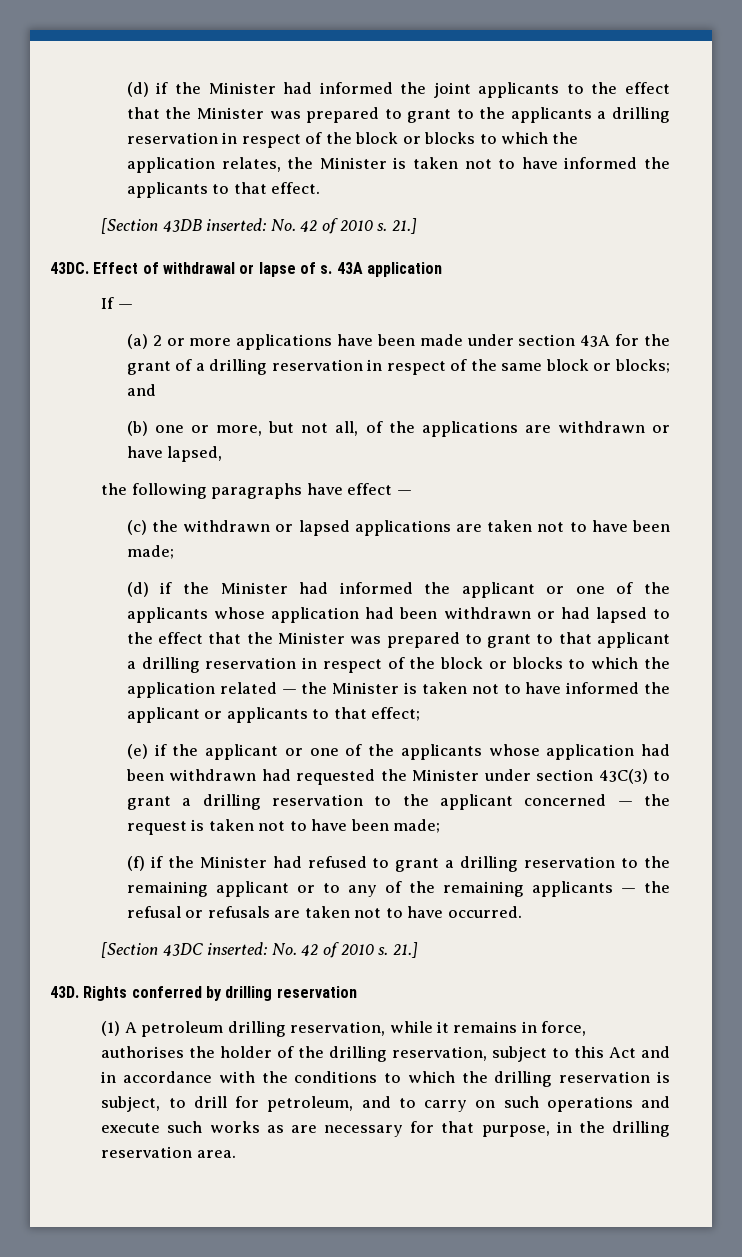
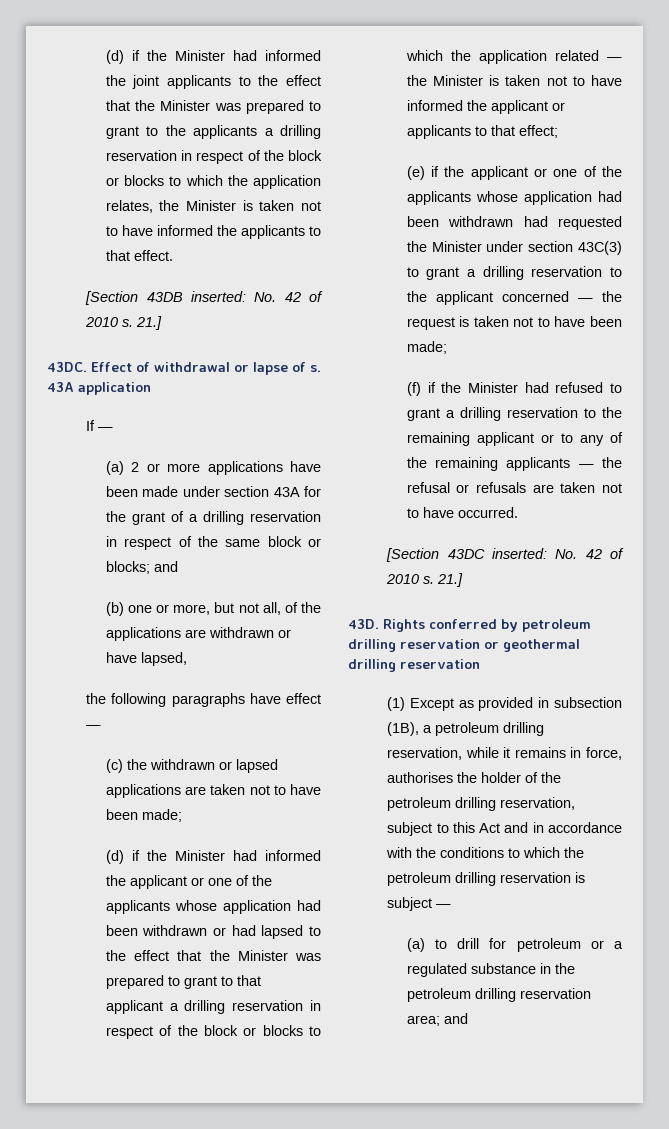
[225,986,357,1001] [101,1021,137,1036] drilling reservation // (1) A -> [522,619,591,632] [348,639,580,652] [348,659,480,672] [387,697,622,711] [387,722,433,736] petroleum drilling reservation or geothermal drilling reservation // (1) Except as provided in subsection (1B), a
(325, 1052) none -> [387,797,452,811] petroleum
(488, 1077) none -> [387,872,452,886] petroleum
[101,1096,671,1112] [101,1121,550,1137] subject, to drill for petroleum, and to carry on such operations and execute such works as are necessary for that purpose, -> [387,897,452,911] [406,938,623,952] [406,963,536,977] subject — // (a) to drill for petroleum or a regulated substance
[612,1121,670,1137] [101,1146,236,1158] drilling reservation area. -> [406,988,591,1002] [406,1013,468,1026] petroleum drilling reservation area; and

